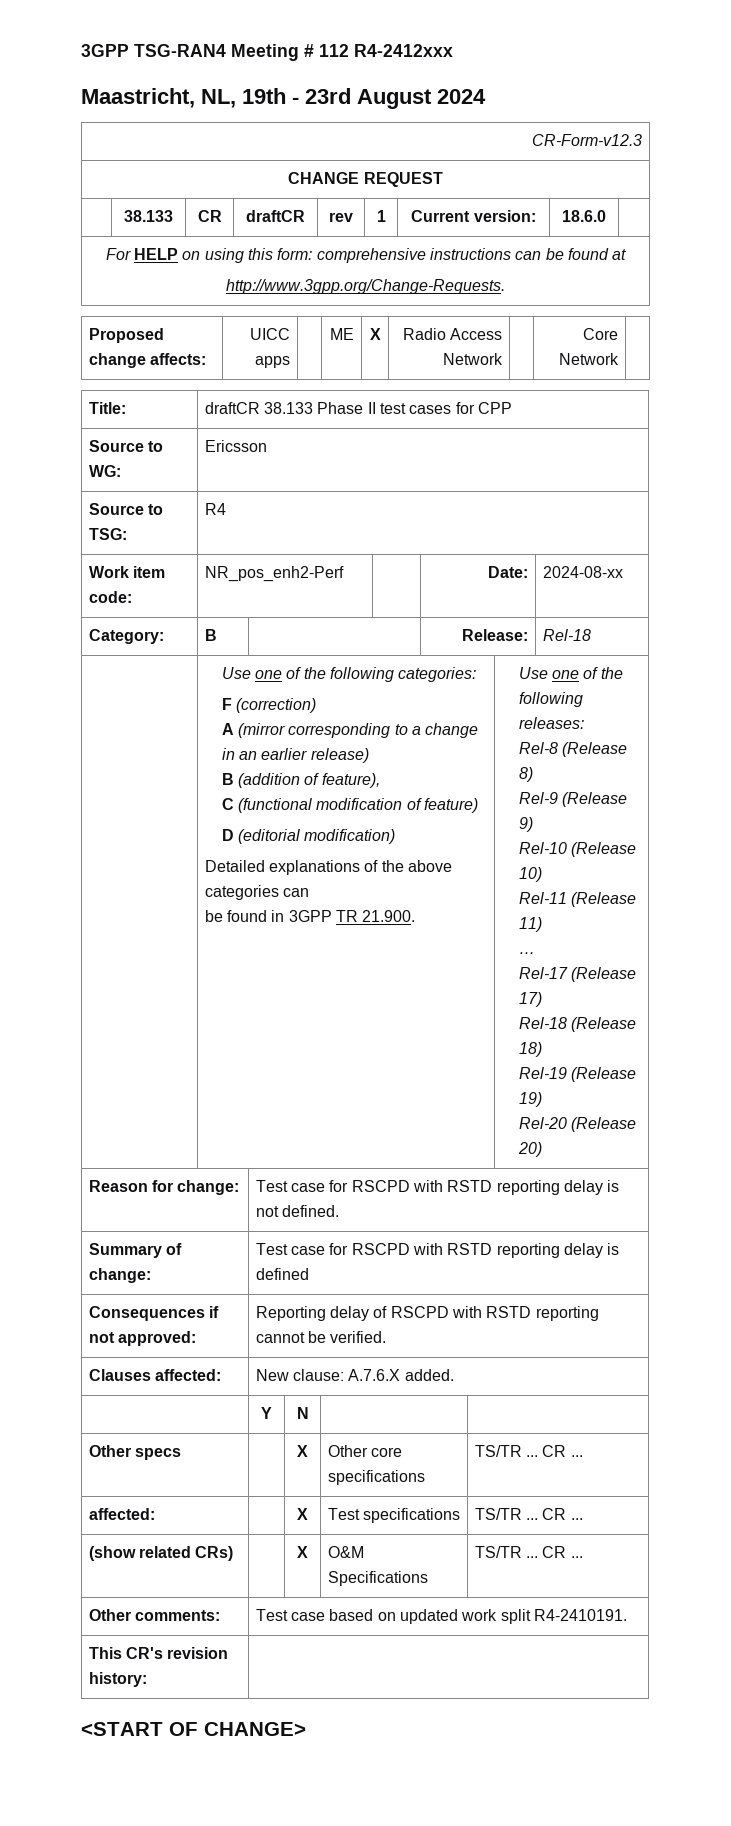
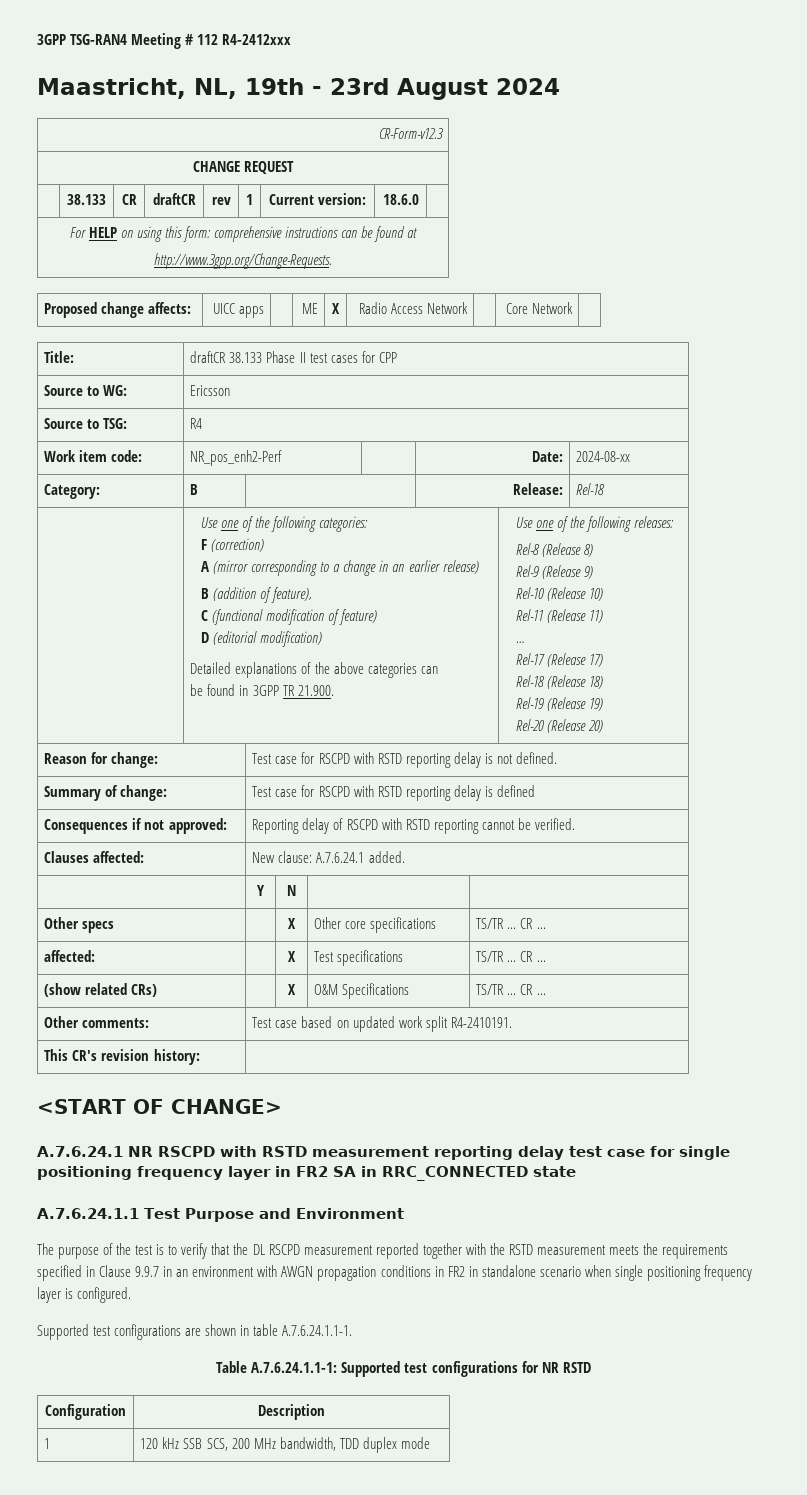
[348,1369,401,1381] A.7.6.X -> [316,852,365,863] A.7.6.24.1
(306, 1729) none -> [37,1146,730,1160] [37,1166,576,1181] [37,1208,404,1222] [37,1243,729,1259] [37,1265,752,1281] [37,1287,132,1303] [37,1324,353,1340] [216,1361,591,1377] [45,1404,126,1420] [258,1404,325,1420] [44,1438,51,1449] [140,1437,430,1453] // A.7.6.24.1 NR RSCPD with RSTD measurement reporting delay test case for single positioning frequency layer in FR2 SA in RRC_CONNECTED state // A.7.6.24.1.1 Test Purpose and Environment // The purpose of the test is to verify that the DL RSCPD measurement reported together with the RSTD measurement meets the requirements specified in Clause 9.9.7 in an environment with AWGN propagation conditions in FR2 in standalone scenario when single positioning frequency layer is configured. // Supported test configurations are shown in table A.7.6.24.1.1-1. // Table A.7.6.24.1.1-1: Supported test configurations for NR RSTD // Configuration | Description // 1 | 120 kHz SSB SCS, 200 MHz bandwidth, TDD duplex mode

